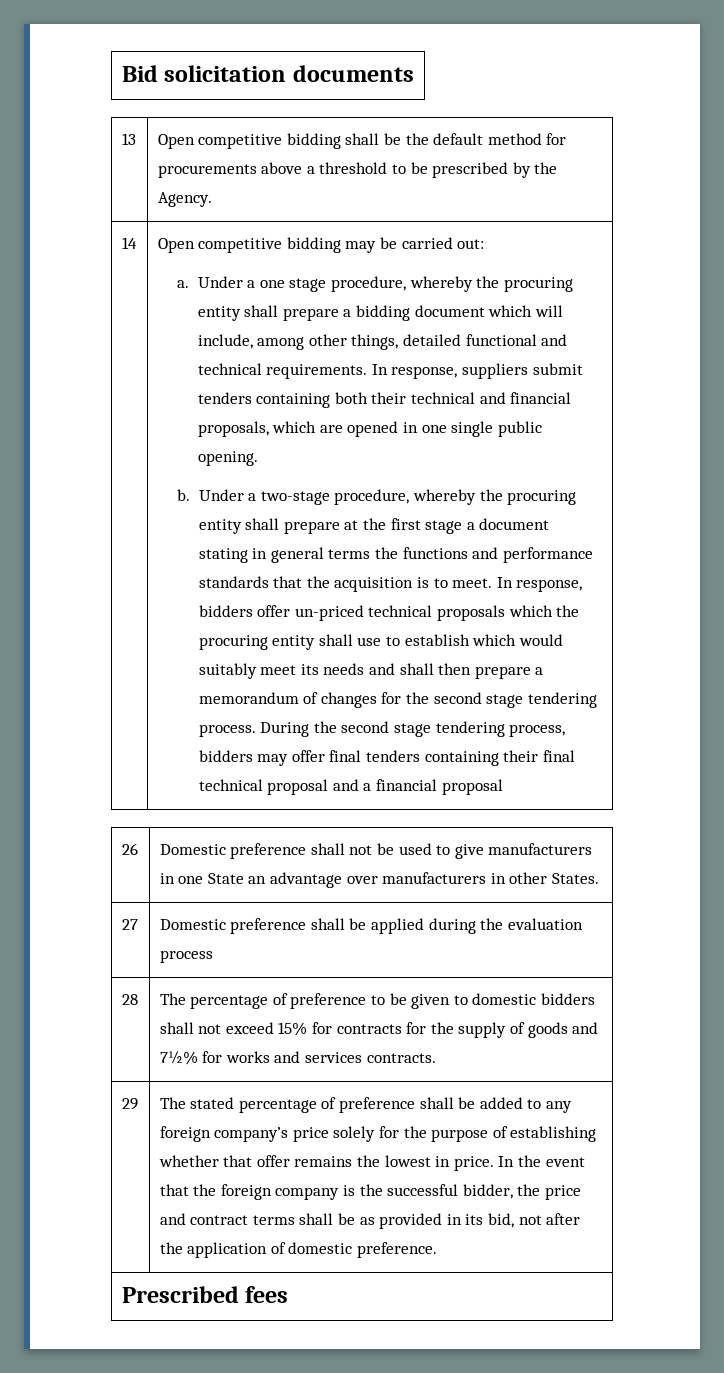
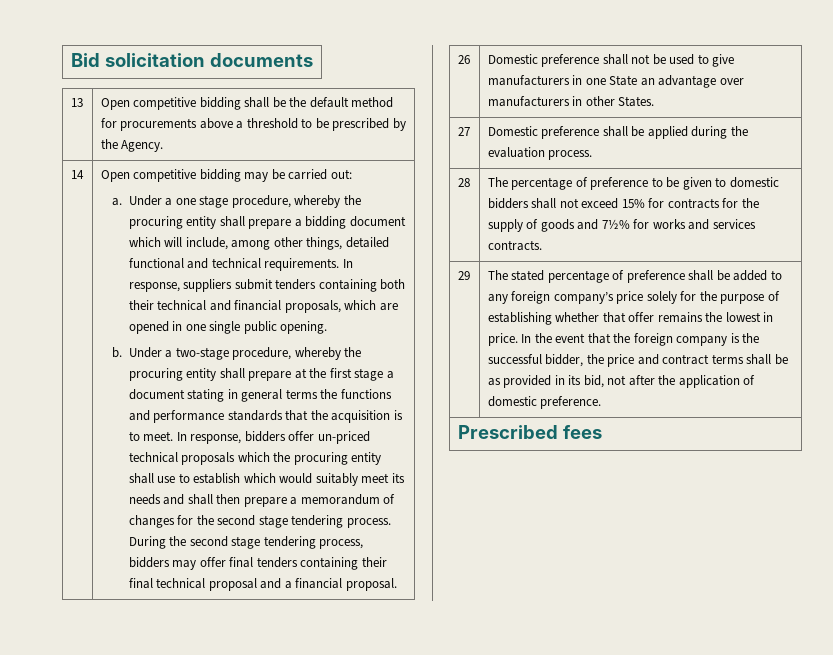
[441,779,503,795] proposal -> [345,578,397,591] proposal.
[159,950,213,963] process -> [548,150,593,160] process.

